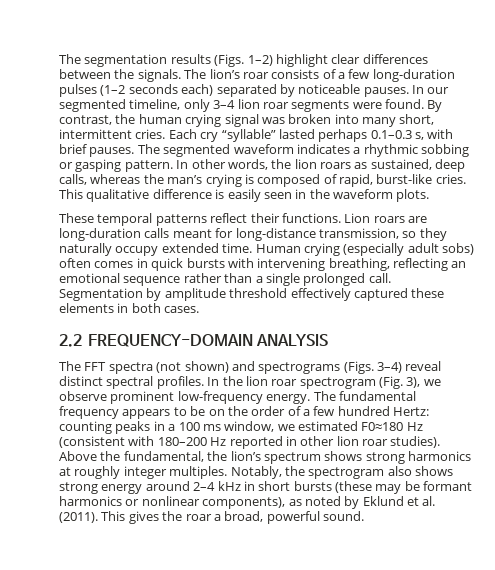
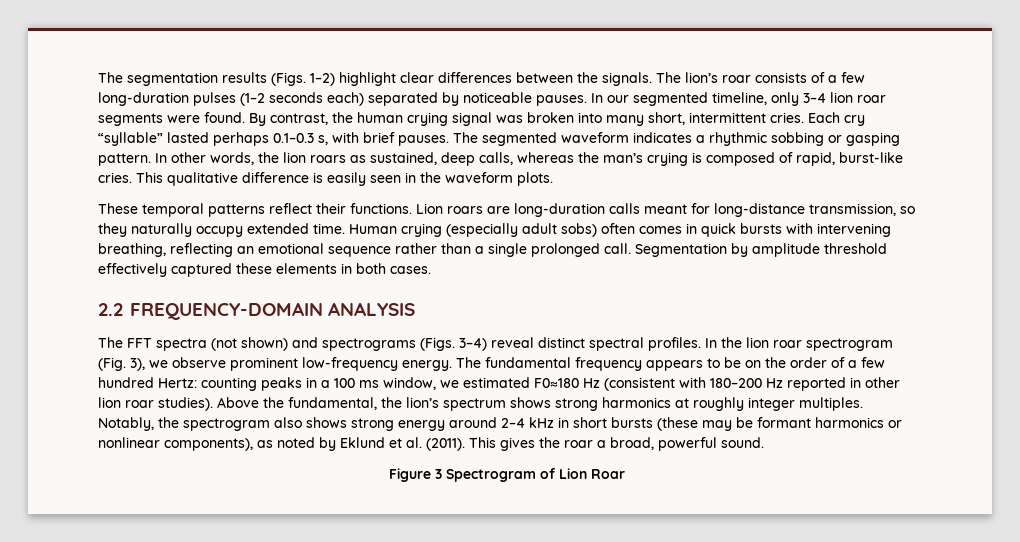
(364, 516) none -> [389,468,625,482] // Figure 3 Spectrogram of Lion Roar

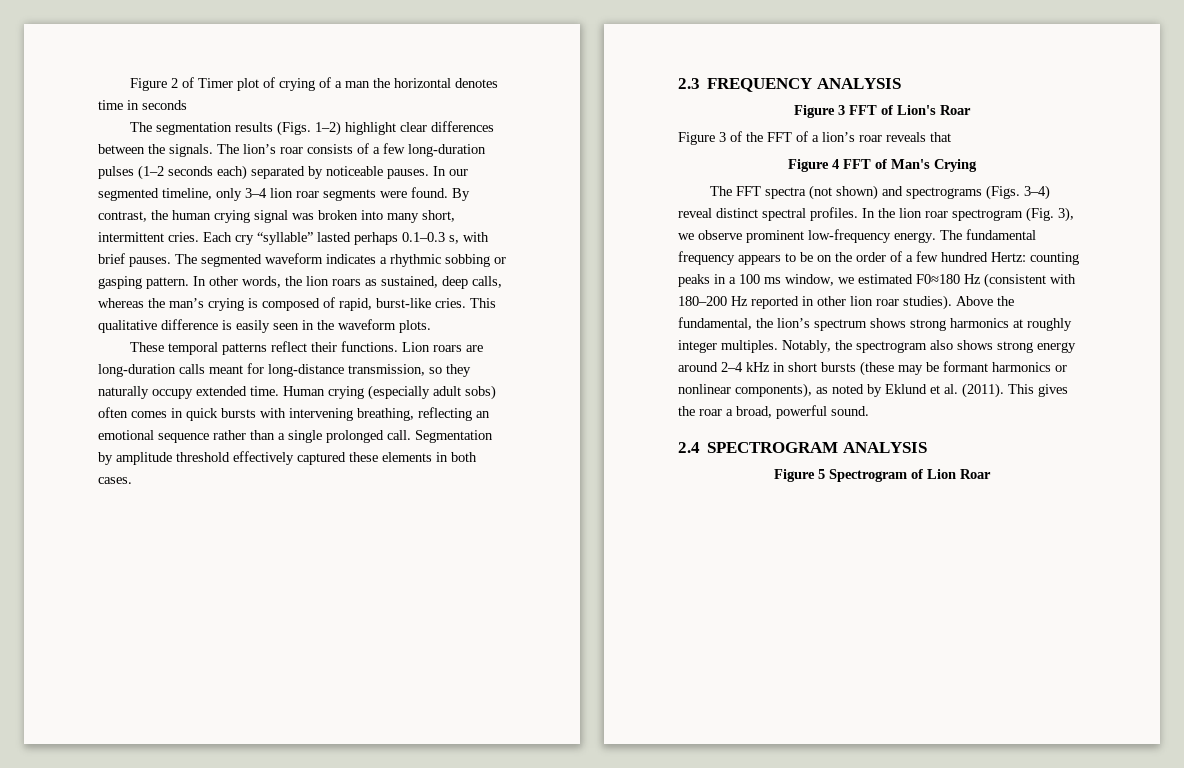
(98, 77) none -> [129,77,498,91] [98,100,187,110] Figure 2 of Timer plot of crying of a man the horizontal denotes time in seconds //
[98,302,416,320] 2.2 FREQUENCY-DOMAIN ANALYSIS -> [678,78,901,92] [794,105,971,118] [678,131,951,145] [788,159,977,172] 2.3 FREQUENCY ANALYSIS // Figure 3 FFT of Lion's Roar // Figure 3 of the FFT of a lion’s roar reveals that // Figure 4 FFT of Man's Crying
[389,468,442,482] // Figure 3 -> [678,442,927,453] [774,469,825,482] // 2.4 SPECTROGRAM ANALYSIS // Figure 5

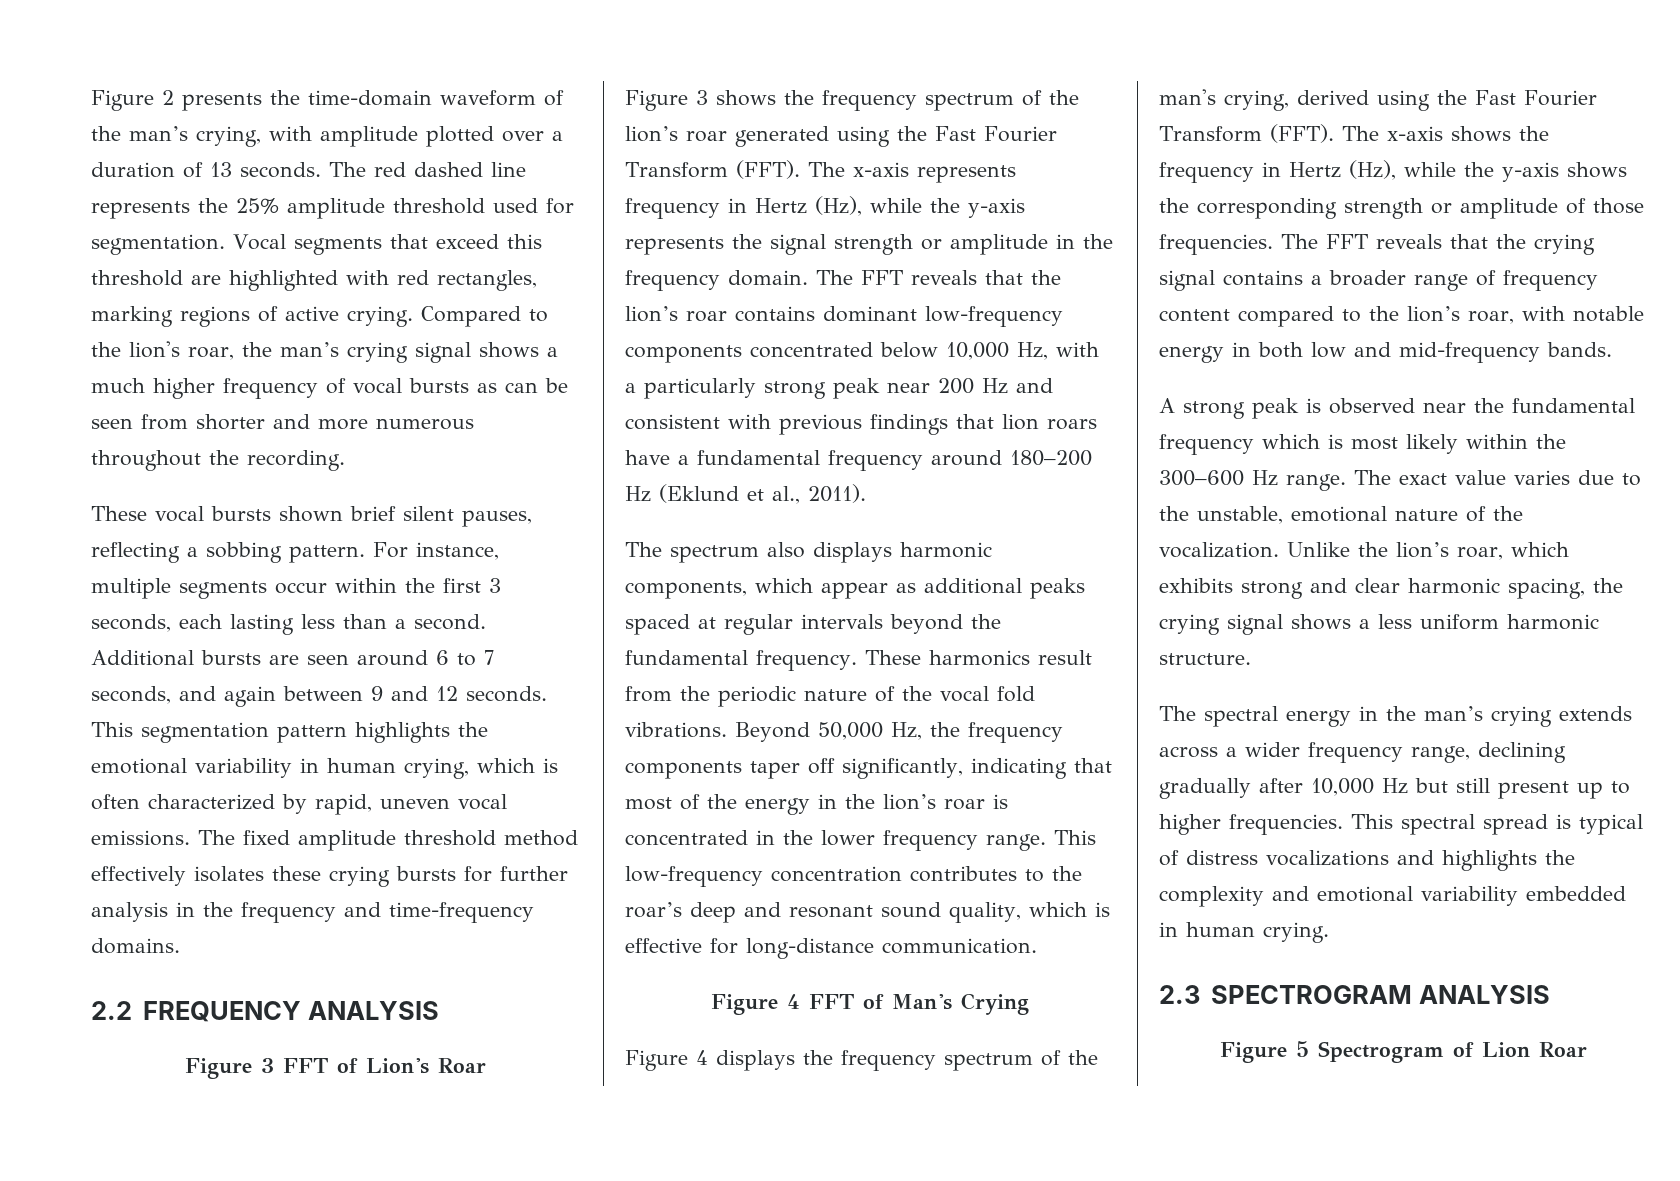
[181,77,498,91] [98,100,187,110] [129,121,494,136] [98,143,486,157] [98,165,468,180] [98,187,470,201] [98,210,455,223] [98,232,489,245] [98,253,506,267] [98,276,502,289] [98,297,496,311] [98,319,431,333] [129,341,483,355] [98,363,471,377] [98,385,496,400] [98,407,490,421] [98,430,493,443] [98,451,477,465] [98,477,132,484] [678,78,700,89] of Timer plot of crying of a man the horizontal denotes time in seconds // The segmentation results (Figs. 1–2) highlight clear differences between the signals. The lion’s roar consists of a few long-duration pulses (1–2 seconds each) separated by noticeable pauses. In our segmented timeline, only 3–4 lion roar segments were found. By contrast, the human crying signal was broken into many short, intermittent cries. Each cry “syllable” lasted perhaps 0.1–0.3 s, with brief pauses. The segmented waveform indicates a rhythmic sobbing or gasping pattern. In other words, the lion roars as sustained, deep calls, whereas the man’s crying is composed of rapid, burst-like cries. This qualitative difference is easily seen in the waveform plots. // These temporal patterns reflect their functions. Lion roars are long-duration calls meant for long-distance transmission, so they naturally occupy extended time. Human crying (especially adult sobs) often comes in quick bursts with intervening breathing, reflecting an emotional sequence rather than a single prolonged call. Segmentation by amplitude threshold effectively captured these elements in both cases. // 2.3 -> [182,90,564,111] [91,126,563,147] [91,162,526,178] [91,198,574,219] [91,234,542,255] [91,270,537,291] [91,306,548,327] [91,341,558,363] [91,378,568,399] [91,414,474,430] [91,450,345,471] [91,506,532,527] [91,542,499,563] [91,578,501,599] [91,614,486,635] [91,650,494,666] [91,686,547,707] [91,722,488,743] [91,758,558,779] [91,794,507,815] [91,830,578,851] [91,866,568,887] [91,902,534,923] [91,938,180,954] [91,1001,132,1020] presents the time-domain waveform of the man’s crying, with amplitude plotted over a duration of 13 seconds. The red dashed line represents the 25% amplitude threshold used for segmentation. Vocal segments that exceed this threshold are highlighted with red rectangles, marking regions of active crying. Compared to the lion's roar, the man’s crying signal shows a much higher frequency of vocal bursts as can be seen from shorter and more numerous throughout the recording. // These vocal bursts shown brief silent pauses, reflecting a sobbing pattern. For instance, multiple segments occur within the first 3 seconds, each lasting less than a second. Additional bursts are seen around 6 to 7 seconds, and again between 9 and 12 seconds. This segmentation pattern highlights the emotional variability in human crying, which is often characterized by rapid, uneven vocal emissions. The fixed amplitude threshold method effectively isolates these crying bursts for further analysis in the frequency and time-frequency domains. // 2.2
[730,131,951,142] of the FFT of a lion’s roar reveals that -> [716,90,1079,111] [625,126,1057,147] [625,160,1016,183] [625,196,1025,219] [625,234,1113,255] [625,270,1061,291] [625,306,1063,327] [625,342,1099,363] [625,378,1053,399] [625,414,1097,435] [625,450,1092,471] [625,484,866,504] [625,542,992,563] [625,578,1085,599] [625,614,1001,635] [625,650,1092,671] [625,686,1035,707] [625,722,1063,743] [625,758,1112,779] [625,794,1008,815] [625,830,1096,851] [625,866,1082,887] [625,902,1110,923] [625,938,1037,959] shows the frequency spectrum of the lion’s roar generated using the Fast Fourier Transform (FFT). The x-axis represents frequency in Hertz (Hz), while the y-axis represents the signal strength or amplitude in the frequency domain. The FFT reveals that the lion’s roar contains dominant low-frequency components concentrated below 10,000 Hz, with a particularly strong peak near 200 Hz and consistent with previous findings that lion roars have a fundamental frequency around 180–200 Hz (Eklund et al., 2011). // The spectrum also displays harmonic components, which appear as additional peaks spaced at regular intervals beyond the fundamental frequency. These harmonics result from the periodic nature of the vocal fold vibrations. Beyond 50,000 Hz, the frequency components taper off significantly, indicating that most of the energy in the lion’s roar is concentrated in the lower frequency range. This low-frequency concentration contributes to the roar’s deep and resonant sound quality, which is effective for long-distance communication.
[709,185,1050,200] [678,207,1074,222] [678,229,1036,243] [678,251,1079,265] [678,273,1076,288] [678,295,1014,310] [678,317,1072,331] [678,340,1076,353] [678,361,1067,376] [678,383,1068,398] [678,405,869,419] [678,442,700,453] The FFT spectra (not shown) and spectrograms (Figs. 3–4) reveal distinct spectral profiles. In the lion roar spectrogram (Fig. 3), we observe prominent low-frequency energy. The fundamental frequency appears to be on the order of a few hundred Hertz: counting peaks in a 100 ms window, we estimated F0≈180 Hz (consistent with 180–200 Hz reported in other lion roar studies). Above the fundamental, the lion’s spectrum shows strong harmonics at roughly integer multiples. Notably, the spectrogram also shows strong energy around 2–4 kHz in short bursts (these may be formant harmonics or nonlinear components), as noted by Eklund et al. (2011). This gives the roar a broad, powerful sound. // 2.4 -> [625,1050,1098,1071] [1159,89,1597,111] [1159,124,1549,143] [1159,160,1627,183] [1159,198,1644,219] [1159,234,1595,255] [1159,270,1598,291] [1159,306,1644,327] [1159,342,1612,363] [1159,398,1635,419] [1159,434,1566,455] [1159,470,1641,491] [1159,506,1523,524] [1159,542,1569,560] [1159,578,1623,599] [1159,614,1599,635] [1159,653,1251,665] [1159,706,1632,727] [1159,742,1566,763] [1159,778,1630,799] [1159,814,1643,835] [1159,850,1575,871] [1159,886,1626,907] [1159,922,1329,943] [1159,985,1200,1004] Figure 4 displays the frequency spectrum of the man's crying, derived using the Fast Fourier Transform (FFT). The x-axis shows the frequency in Hertz (Hz), while the y-axis shows the corresponding strength or amplitude of those frequencies. The FFT reveals that the crying signal contains a broader range of frequency content compared to the lion’s roar, with notable energy in both low and mid-frequency bands. // A strong peak is observed near the fundamental frequency which is most likely within the 300–600 Hz range. The exact value varies due to the unstable, emotional nature of the vocalization. Unlike the lion’s roar, which exhibits strong and clear harmonic spacing, the crying signal shows a less uniform harmonic structure. // The spectral energy in the man’s crying extends across a wider frequency range, declining gradually after 10,000 Hz but still present up to higher frequencies. This spectral spread is typical of distress vocalizations and highlights the complexity and emotional variability embedded in human crying. // 2.3

